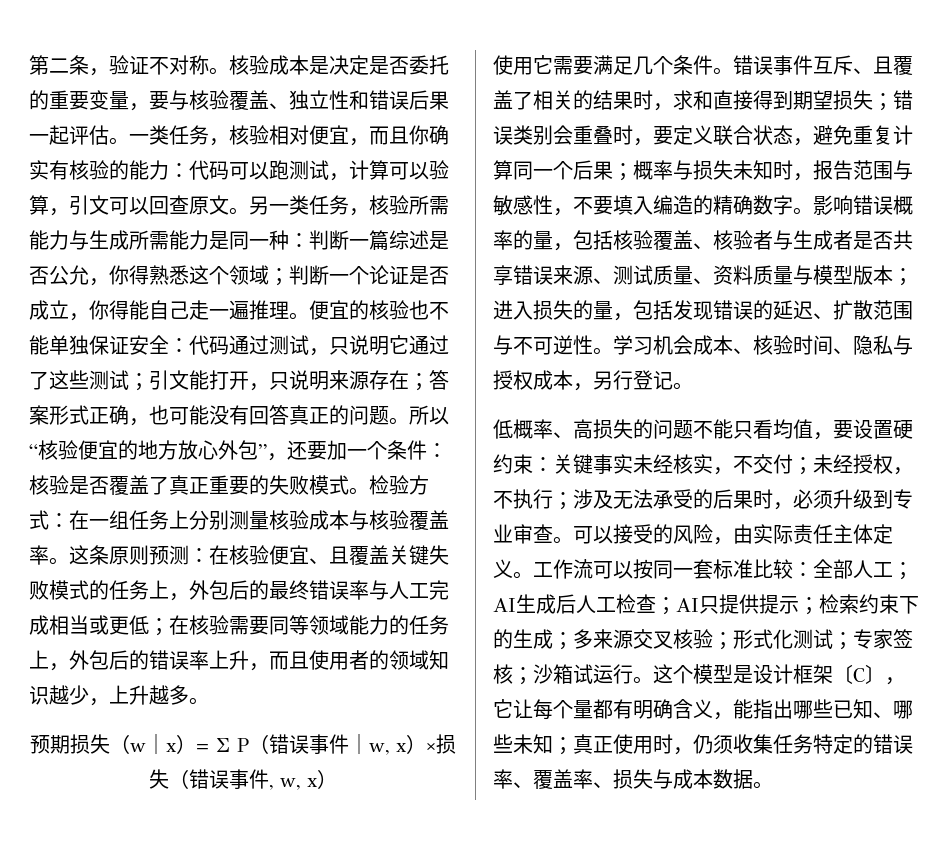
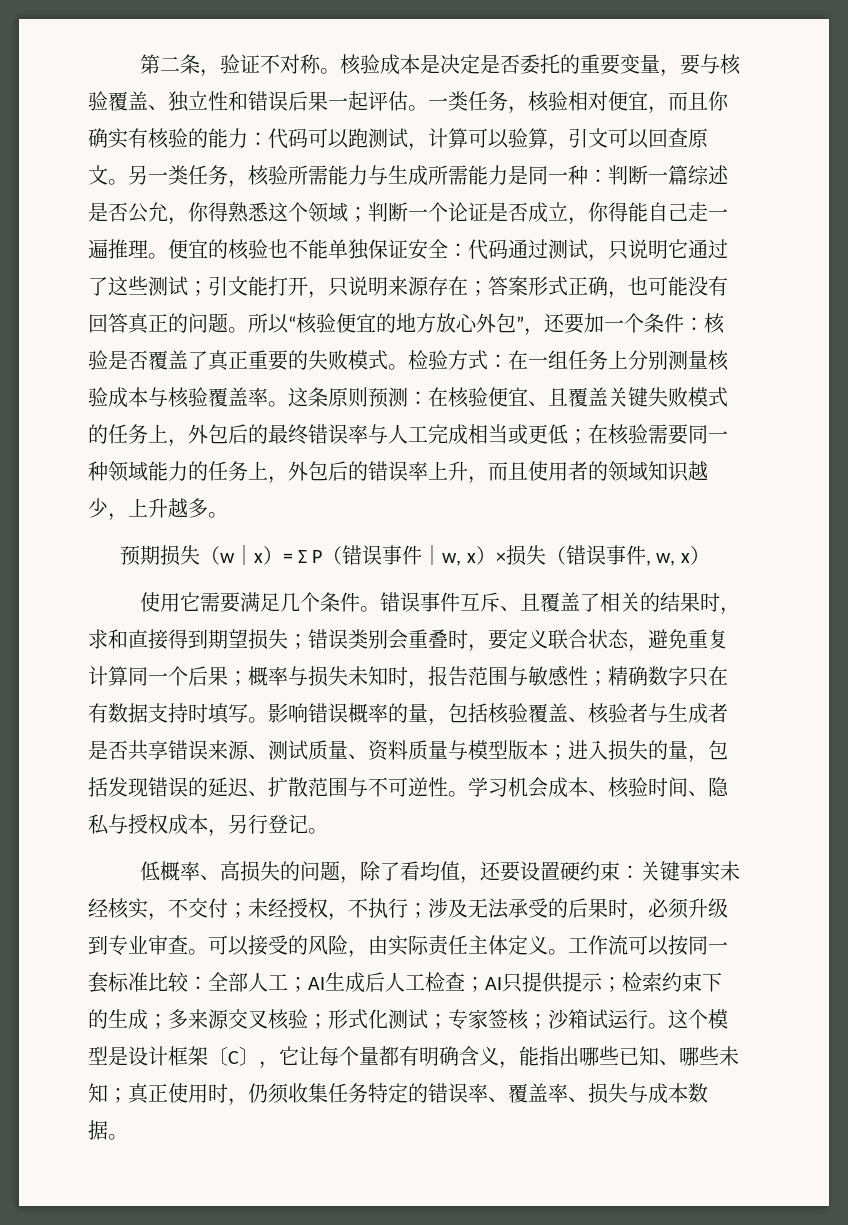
[289,615,309,635] 等 -> [708,431,728,442] [88,461,108,481] 一种
[553,195,793,216] ，不要填入编造的精确数字 -> [588,666,728,687] [88,703,248,724] ；精确数字只在有数据支持时填写
[693,419,753,439] 不能只 -> [339,861,400,884] ，除了
(833, 436) none -> [479,861,501,881] 还

